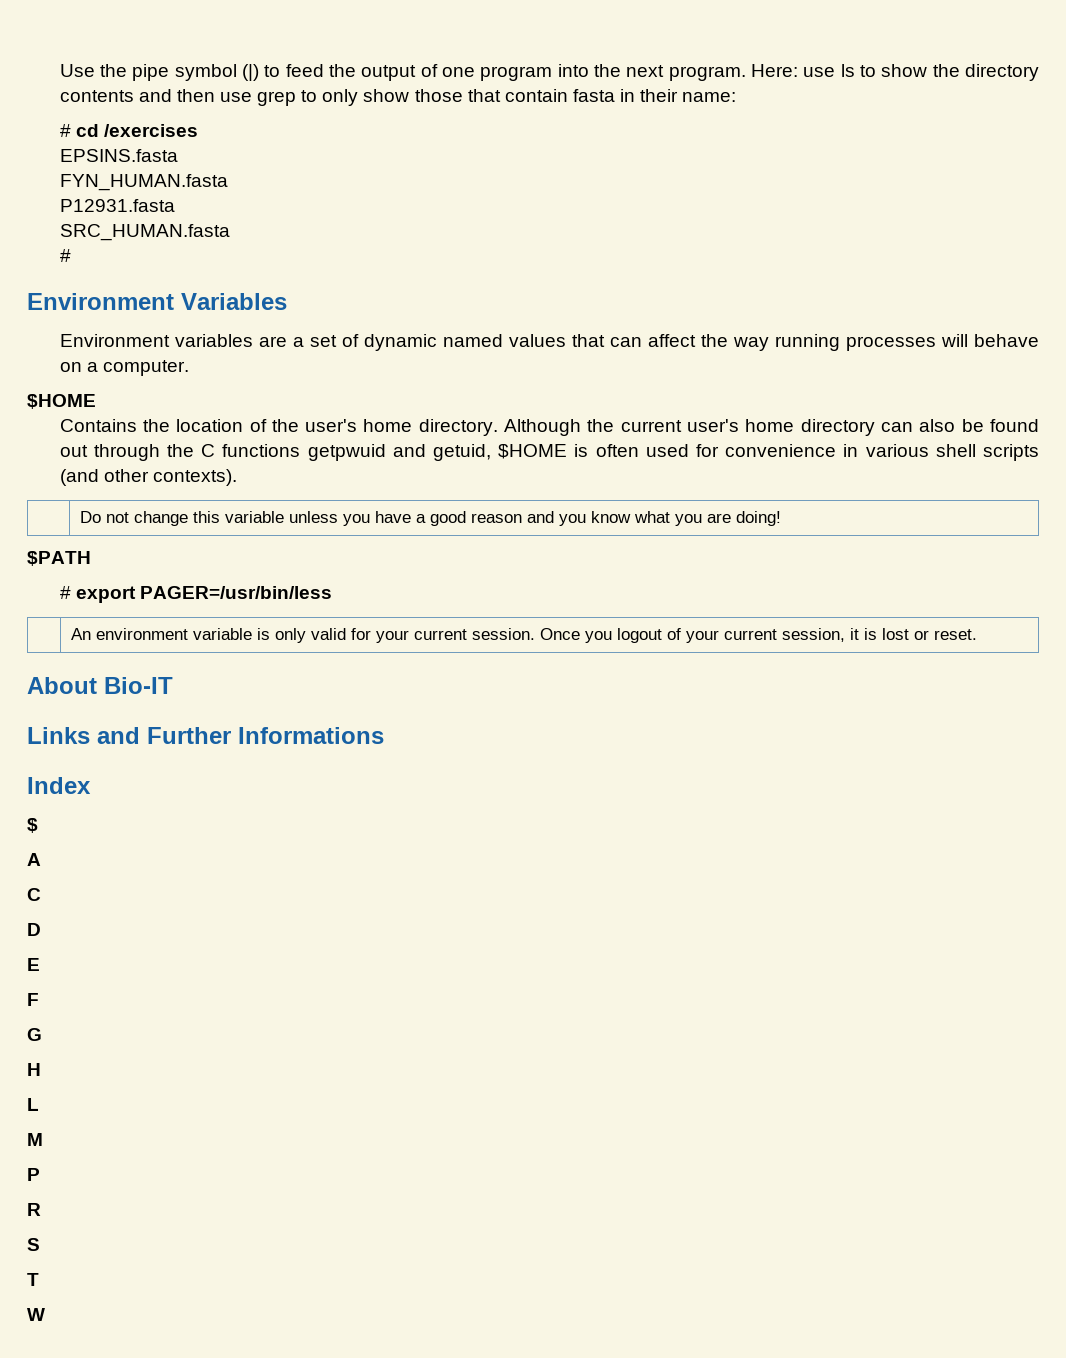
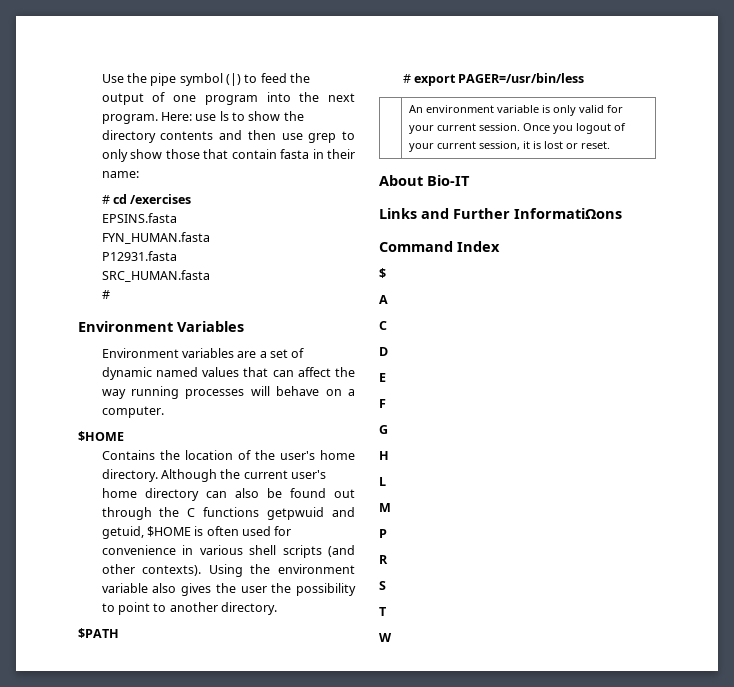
[80,511,782,526] // | Do not change this variable unless you have a good reason and you know what you are doing! -> [208,564,355,577] [101,583,356,596] [101,602,278,615] Using the environment variable also gives the user the possibility to point to another directory.
[238,727,384,744] Informations // -> [514,208,622,219] [379,241,453,252] InformatiΩons // Command

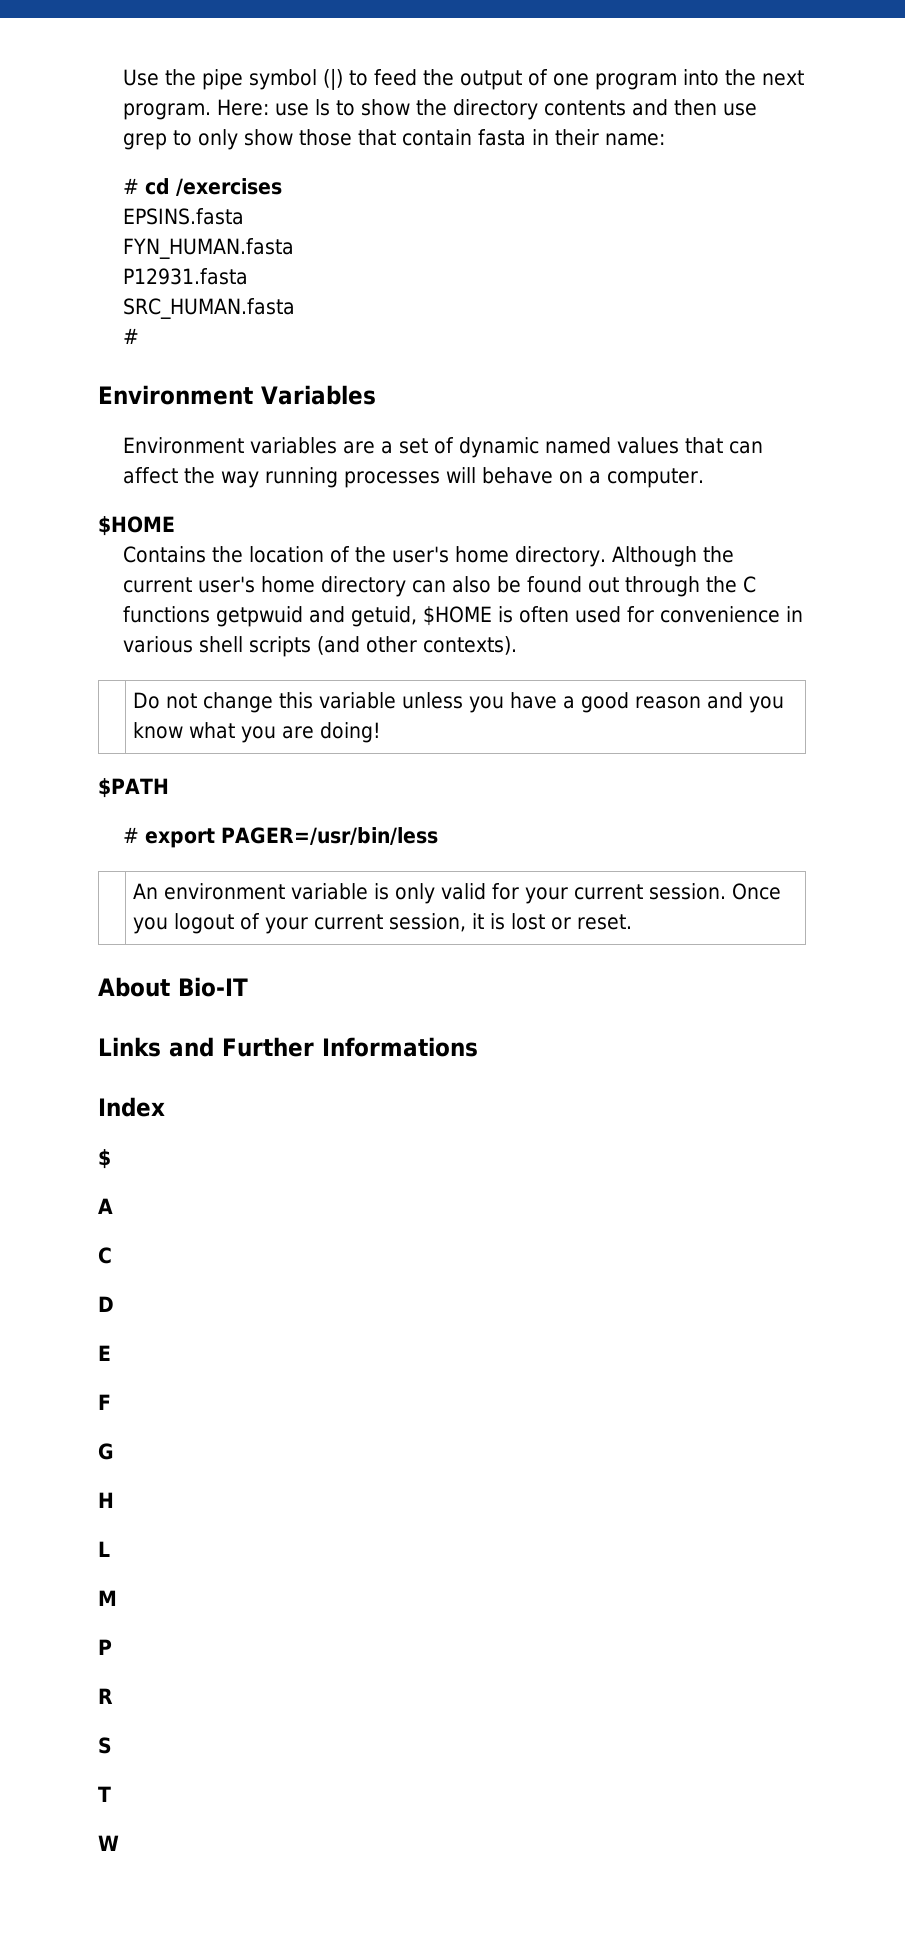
[208,564,355,577] [101,583,356,596] [101,602,278,615] Using the environment variable also gives the user the possibility to point to another directory. -> [133,692,785,713] [133,722,382,743] // | Do not change this variable unless you have a good reason and you know what you are doing!
[514,208,622,219] [379,241,453,252] InformatiΩons // Command -> [321,1037,478,1057] Informations //

